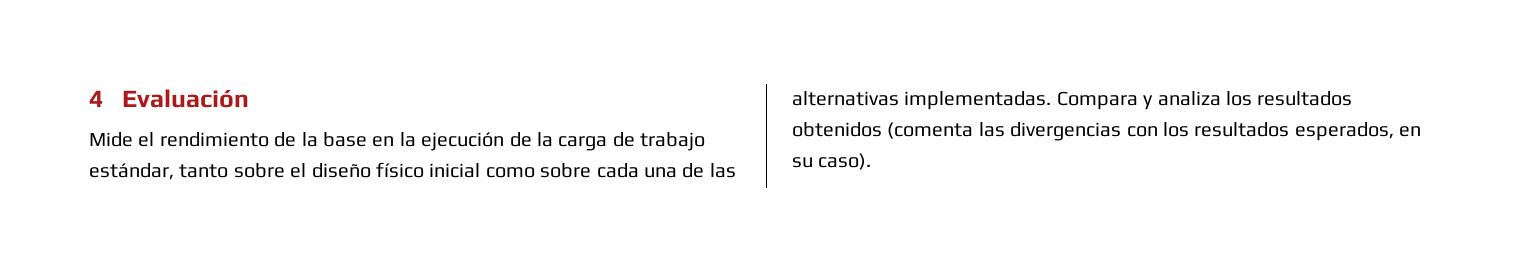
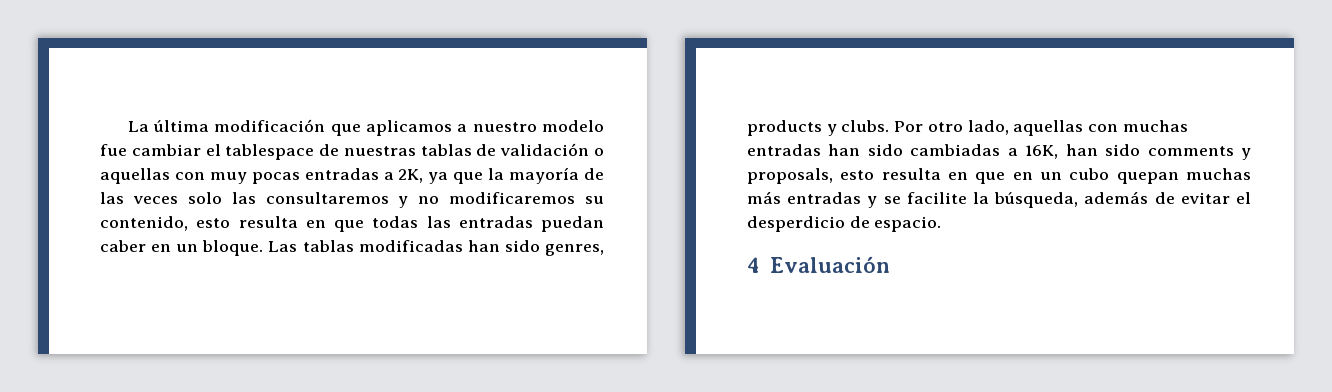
[89,89,250,108] [89,132,706,151] [89,162,736,180] [792,91,1353,110] [792,122,1422,141] [792,153,872,170] 4 Evaluación // Mide el rendimiento de la base en la ejecución de la carga de trabajo estándar, tanto sobre el diseño físico inicial como sobre cada una de las alternativas implementadas. Compara y analiza los resultados obtenidos (comenta las divergencias con los resultados esperados, en su caso). -> [127,119,604,136] [100,143,604,160] [100,167,605,184] [100,192,604,208] [100,216,604,232] [100,240,604,256] [747,120,1188,136] [747,144,1251,160] [747,168,1251,184] [747,191,1251,208] [747,216,942,232] [747,256,890,273] La última modificación que aplicamos a nuestro modelo fue cambiar el tablespace de nuestras tablas de validación o aquellas con muy pocas entradas a 2K, ya que la mayoría de las veces solo las consultaremos y no modificaremos su contenido, esto resulta en que todas las entradas puedan caber en un bloque. Las tablas modificadas han sido genres, products y clubs. Por otro lado, aquellas con muchas entradas han sido cambiadas a 16K, han sido comments y proposals, esto resulta en que en un cubo quepan muchas más entradas y se facilite la búsqueda, además de evitar el desperdicio de espacio. // 4 Evaluación

